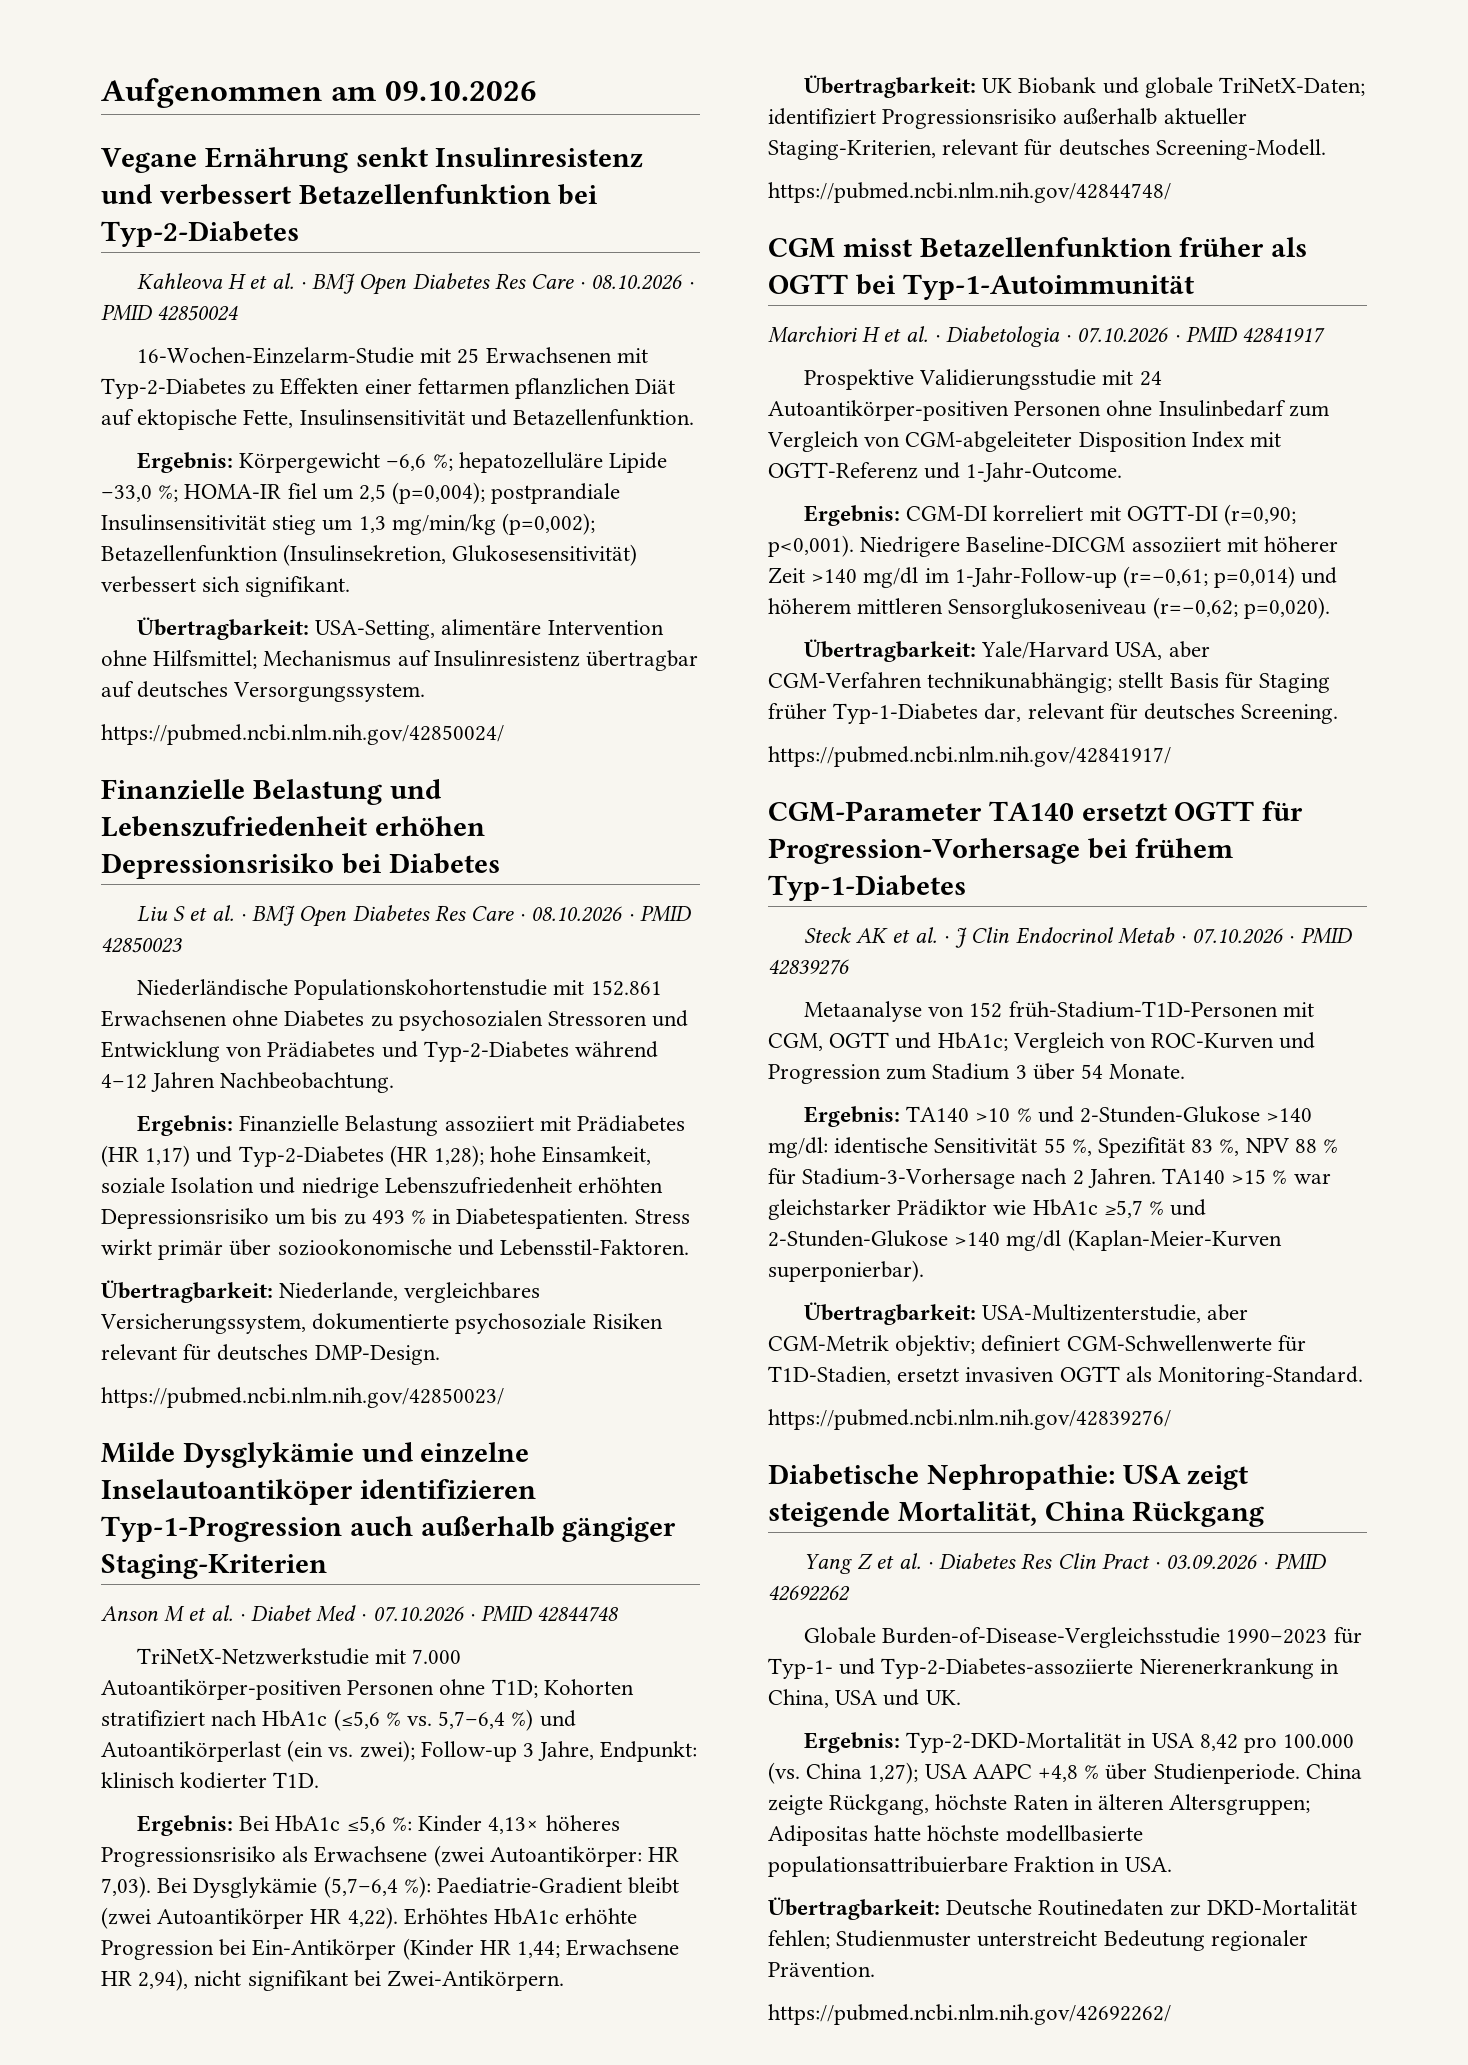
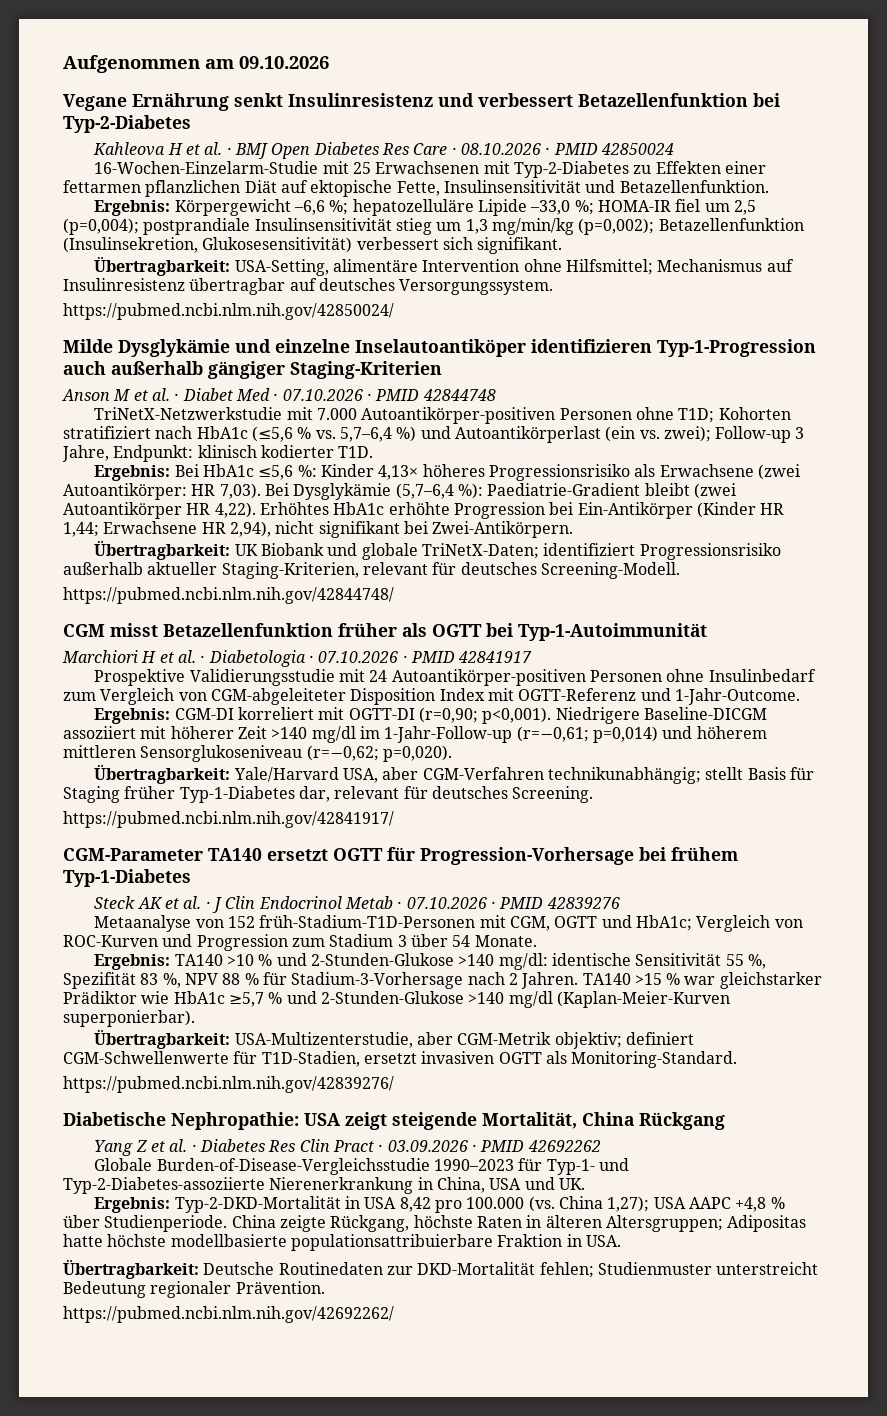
[101,779,441,805] [101,816,485,837] [101,853,500,879] [137,905,691,927] [101,937,182,953] [137,979,662,1000] [101,1010,689,1031] [101,1041,659,1062] [101,1072,395,1093] [137,1115,686,1136] [101,1145,652,1167] [101,1177,664,1198] [101,1208,690,1229] [101,1239,690,1260] [101,1280,541,1303] [100,1313,663,1334] [101,1344,440,1365] [101,1387,504,1408] // Finanzielle Belastung und Lebenszufriedenheit erhöhen Depressionsrisiko bei Diabetes // Liu S et al. · BMJ Open Diabetes Res Care · 08.10.2026 · PMID 42850023 // Niederländische Populationskohortenstudie mit 152.861 Erwachsenen ohne Diabetes zu psychosozialen Stressoren und Entwicklung von Prädiabetes und Typ-2-Diabetes während 4–12 Jahren Nachbeobachtung. // Ergebnis: Finanzielle Belastung assoziiert mit Prädiabetes (HR 1,17) und Typ-2-Diabetes (HR 1,28); hohe Einsamkeit, soziale Isolation und niedrige Lebenszufriedenheit erhöhten Depressionsrisiko um bis zu 493 % in Diabetespatienten. Stress wirkt primär über soziookonomische und Lebensstil-Faktoren. // Übertragbarkeit: Niederlande, vergleichbares Versicherungssystem, dokumentierte psychosoziale Risiken relevant für deutsches DMP-Design. // https://pubmed.ncbi.nlm.nih.gov/42850023/ -> (394, 311) none

